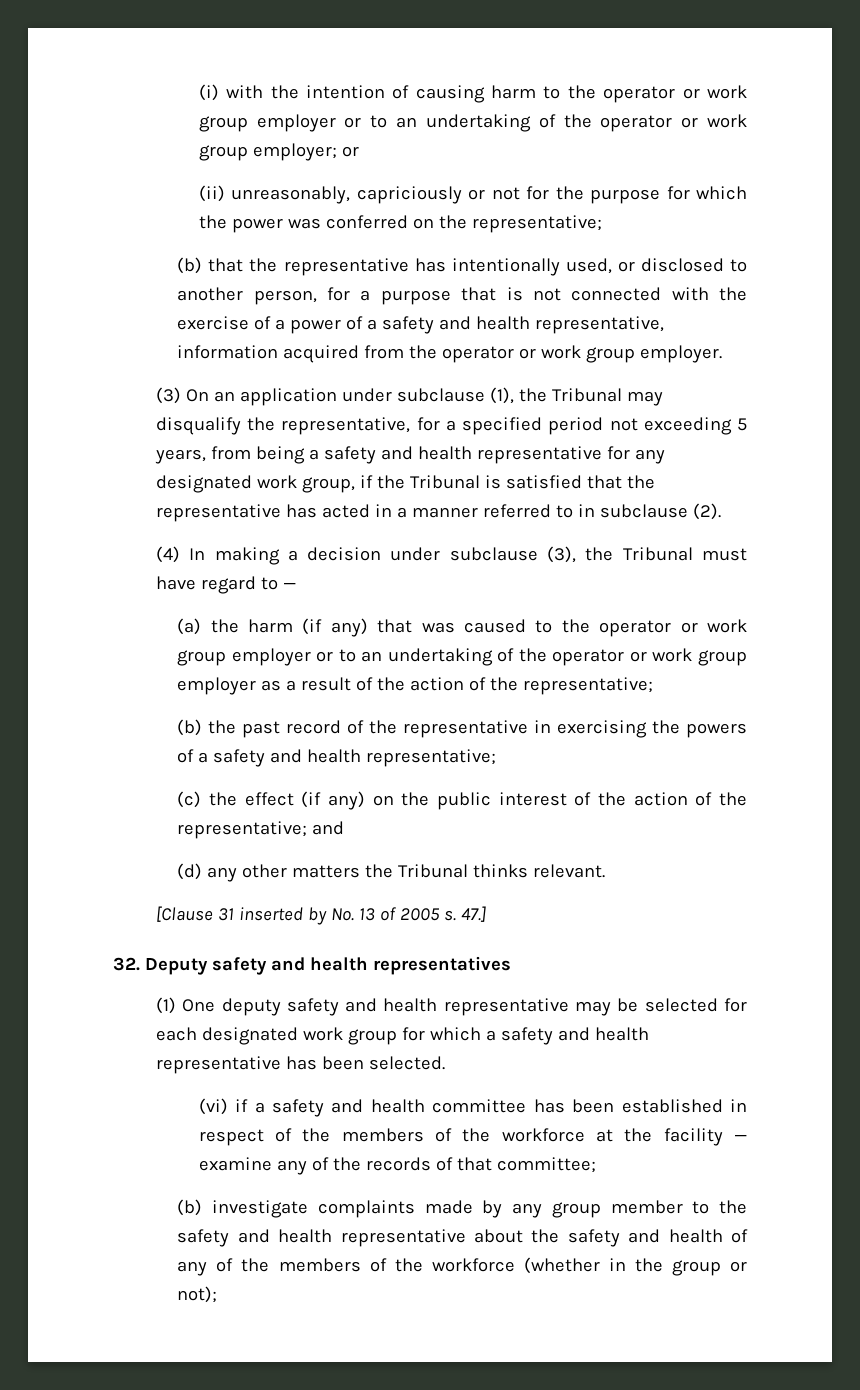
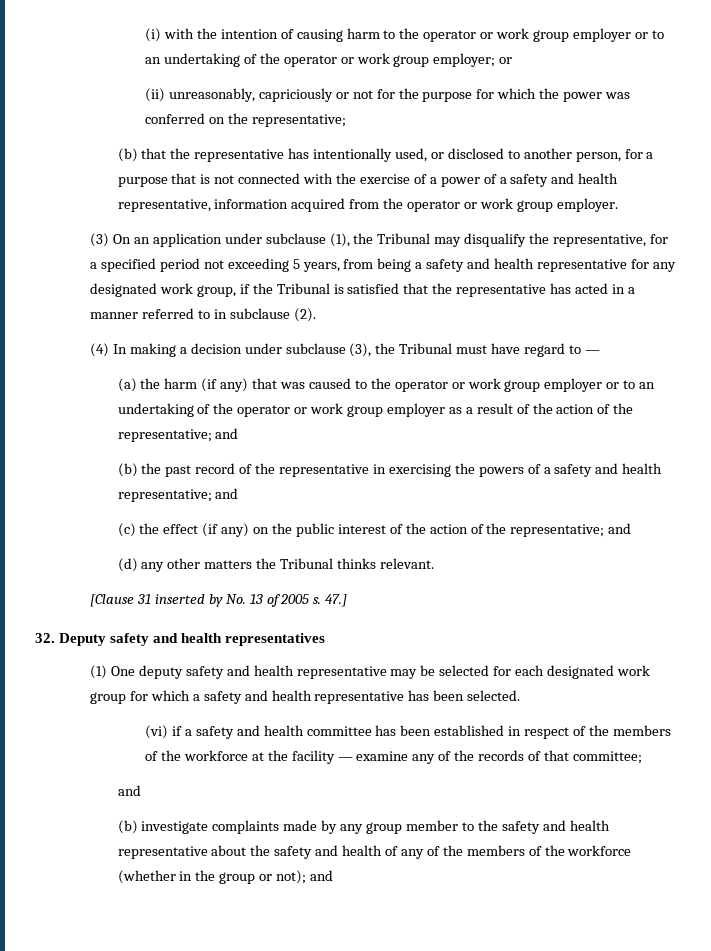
(654, 686) none -> [215,428,239,439] and
(497, 758) none -> [215,488,239,499] and
(596, 1165) none -> [117,785,141,796] // and
(218, 1294) none -> [310,870,334,881] and

